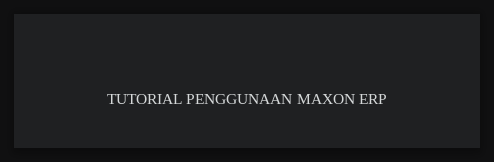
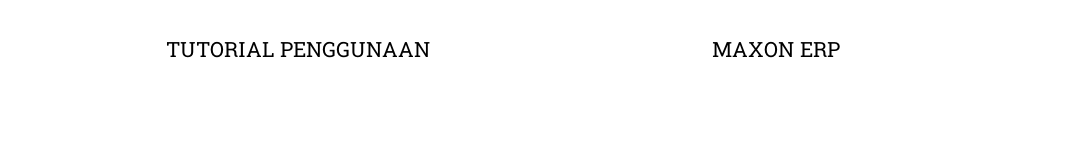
(293, 99) none -> (430, 49) //

